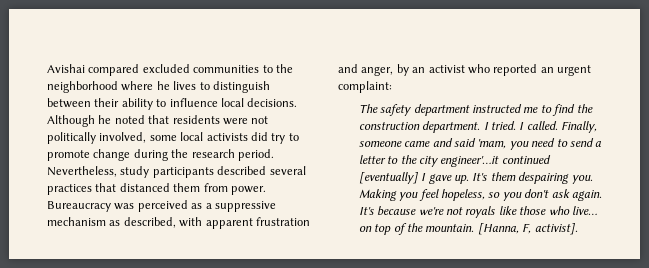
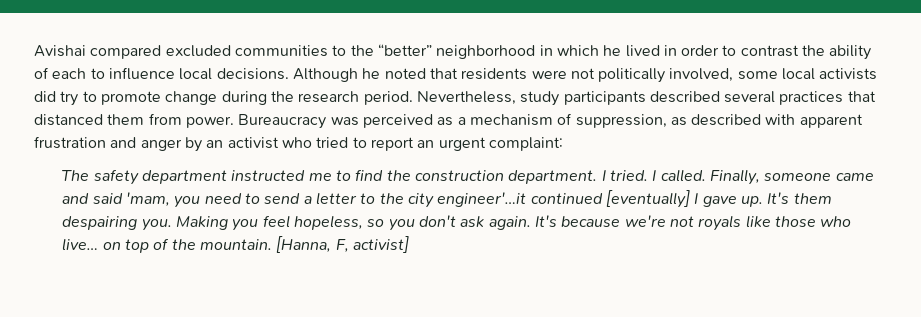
[47,81,270,93] [47,98,153,110] neighborhood where he lives to distinguish between their ability -> [377,44,872,60] [34,67,87,79] “better” neighborhood in which he lived in order to contrast the ability of each
[214,201,276,212] [47,217,176,228] suppressive mechanism as described, -> [469,113,762,128] mechanism of suppression, as described
[361,66,394,76] anger, -> [140,139,182,151] anger
[493,64,538,76] reported -> [316,137,414,151] tried to report
[534,223,578,235] activist]. -> [352,236,409,253] activist]

